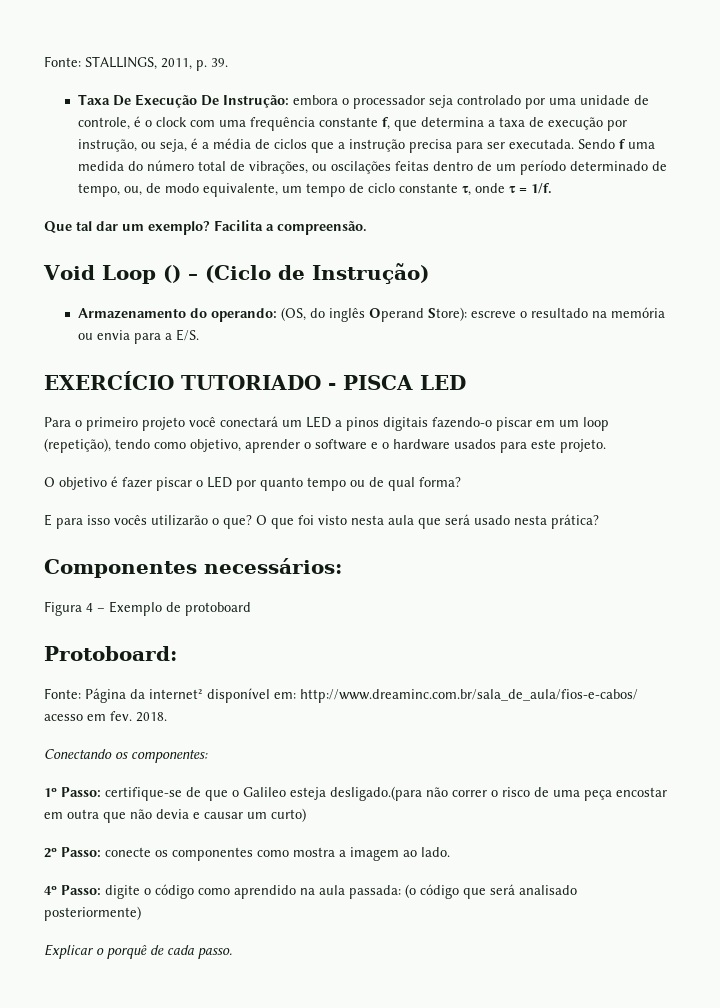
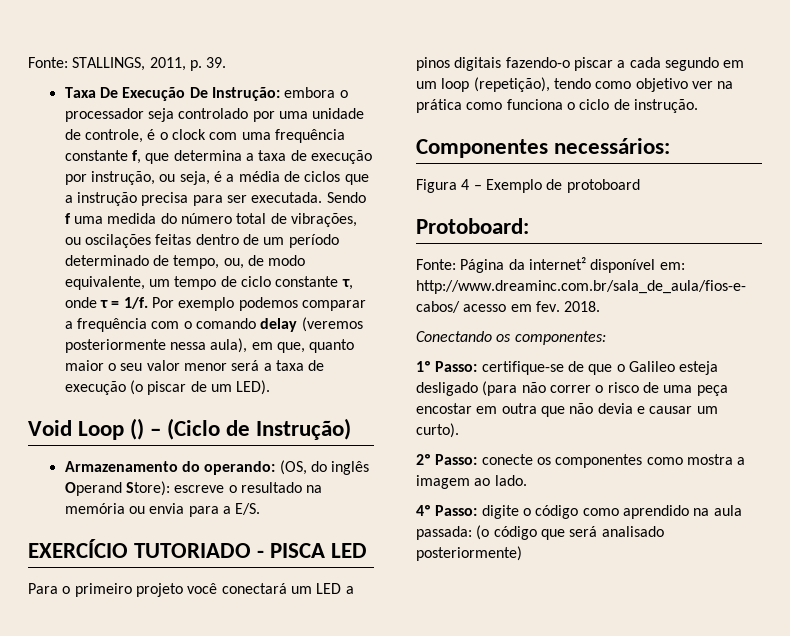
[44,220,367,235] // Que tal dar um exemplo? Facilita a compreensão. -> [152,297,367,311] [64,317,363,332] [64,338,355,353] [64,360,325,371] [64,380,271,395] Por exemplo podemos comparar a frequência com o comando delay (veremos posteriormente nessa aula), em que, quanto maior o seu valor menor será a taxa de execução (o piscar de um LED).
(532, 424) none -> [617,57,719,71] a cada segundo
[190,439,606,453] [44,476,461,491] [44,514,599,529] objetivo, aprender o software e o hardware usados para este projeto. // O objetivo é fazer piscar o LED por quanto tempo ou de qual forma? // E para isso vocês utilizarão o que? O que foi visto nesta aula que será usado nesta prática? -> [635,78,734,92] [416,99,698,113] objetivo ver na prática como funciona o ciclo de instrução.
[330,786,422,801] desligado.(para -> [416,381,518,396] desligado (para
[271,808,306,822] curto) -> [416,423,459,438] curto).
[44,944,232,959] // Explicar o porquê de cada passo. -> (522, 553) none

